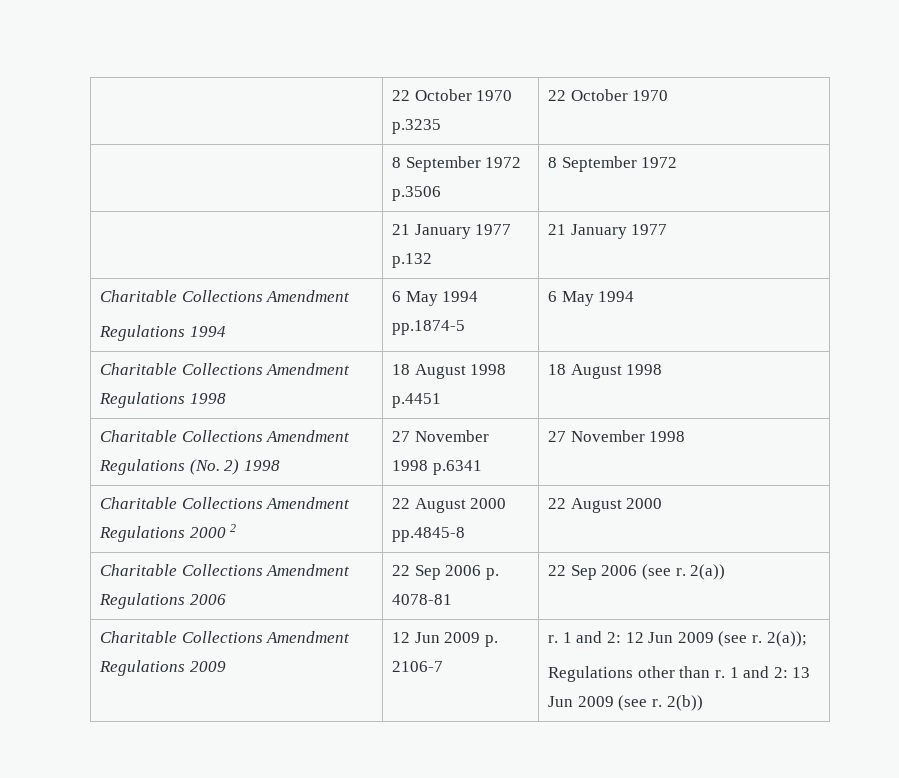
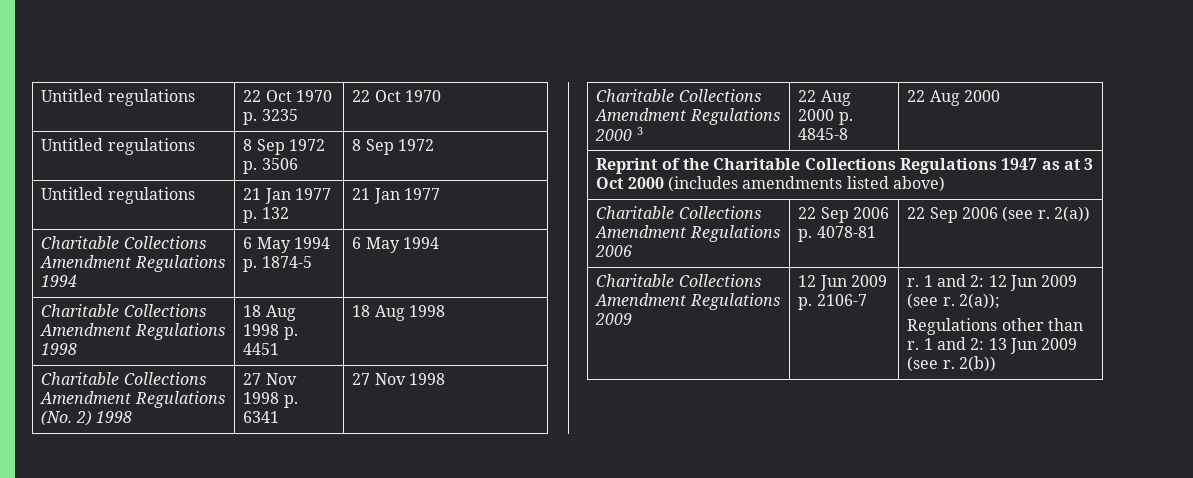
[392,89,513,101] [392,119,442,134] [548,89,628,101] | 22 October 1970 p.3235 | 22 October -> [41,89,195,106] [243,90,332,102] [243,109,298,125] [352,90,401,102] Untitled regulations | 22 Oct 1970 p. 3235 | 22 Oct
[392,156,522,172] [392,186,442,201] [548,156,637,172] | 8 September 1972 p.3506 | 8 September -> [41,138,195,155] [243,139,325,155] [243,158,298,174] [352,139,394,155] Untitled regulations | 8 Sep 1972 p. 3506 | 8 Sep
[392,224,512,239] [392,253,433,268] [548,224,627,239] | 21 January 1977 p.132 | 21 January -> [41,187,195,204] [243,188,331,204] [243,207,289,223] [352,188,400,204] Untitled regulations | 21 Jan 1977 p. 132 | 21 Jan
(351, 296) // -> (132, 261) none
[392,320,466,335] pp.1874-5 -> [243,256,312,272] p. 1874-5
[414,364,507,379] [392,393,442,408] [548,364,622,379] August 1998 p.4451 | 18 August -> [265,305,296,321] [243,324,298,340] [243,343,280,355] [352,305,405,321] Aug 1998 p. 4451 | 18 Aug
[414,430,489,442] [392,460,482,475] [548,430,645,442] November 1998 p.6341 | 27 November -> [265,373,297,385] [243,392,298,408] [243,411,280,423] [352,373,406,385] Nov 1998 p. 6341 | 27 Nov
[230,524,237,532] [392,498,507,513] [392,527,466,542] [548,498,663,513] 2 | 22 August 2000 pp.4845-8 | 22 August 2000 -> [636,127,643,135] [798,90,851,106] [798,109,853,125] [798,128,849,140] [907,90,1000,106] [596,158,1094,174] [596,176,945,192] 3 | 22 Aug 2000 p. 4845-8 | 22 Aug 2000 // Reprint of the Charitable Collections Regulations 1947 as at 3 Oct 2000 (includes amendments listed above)

